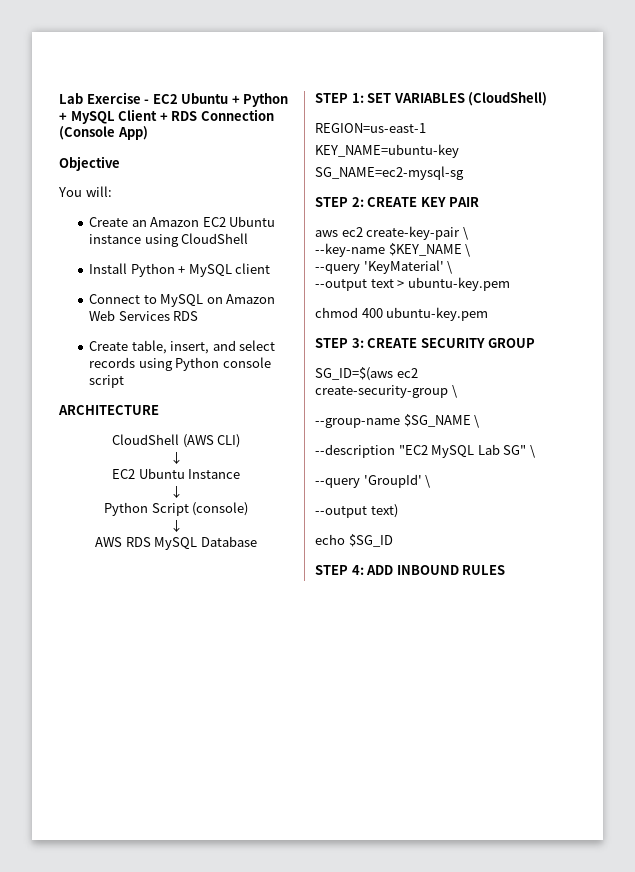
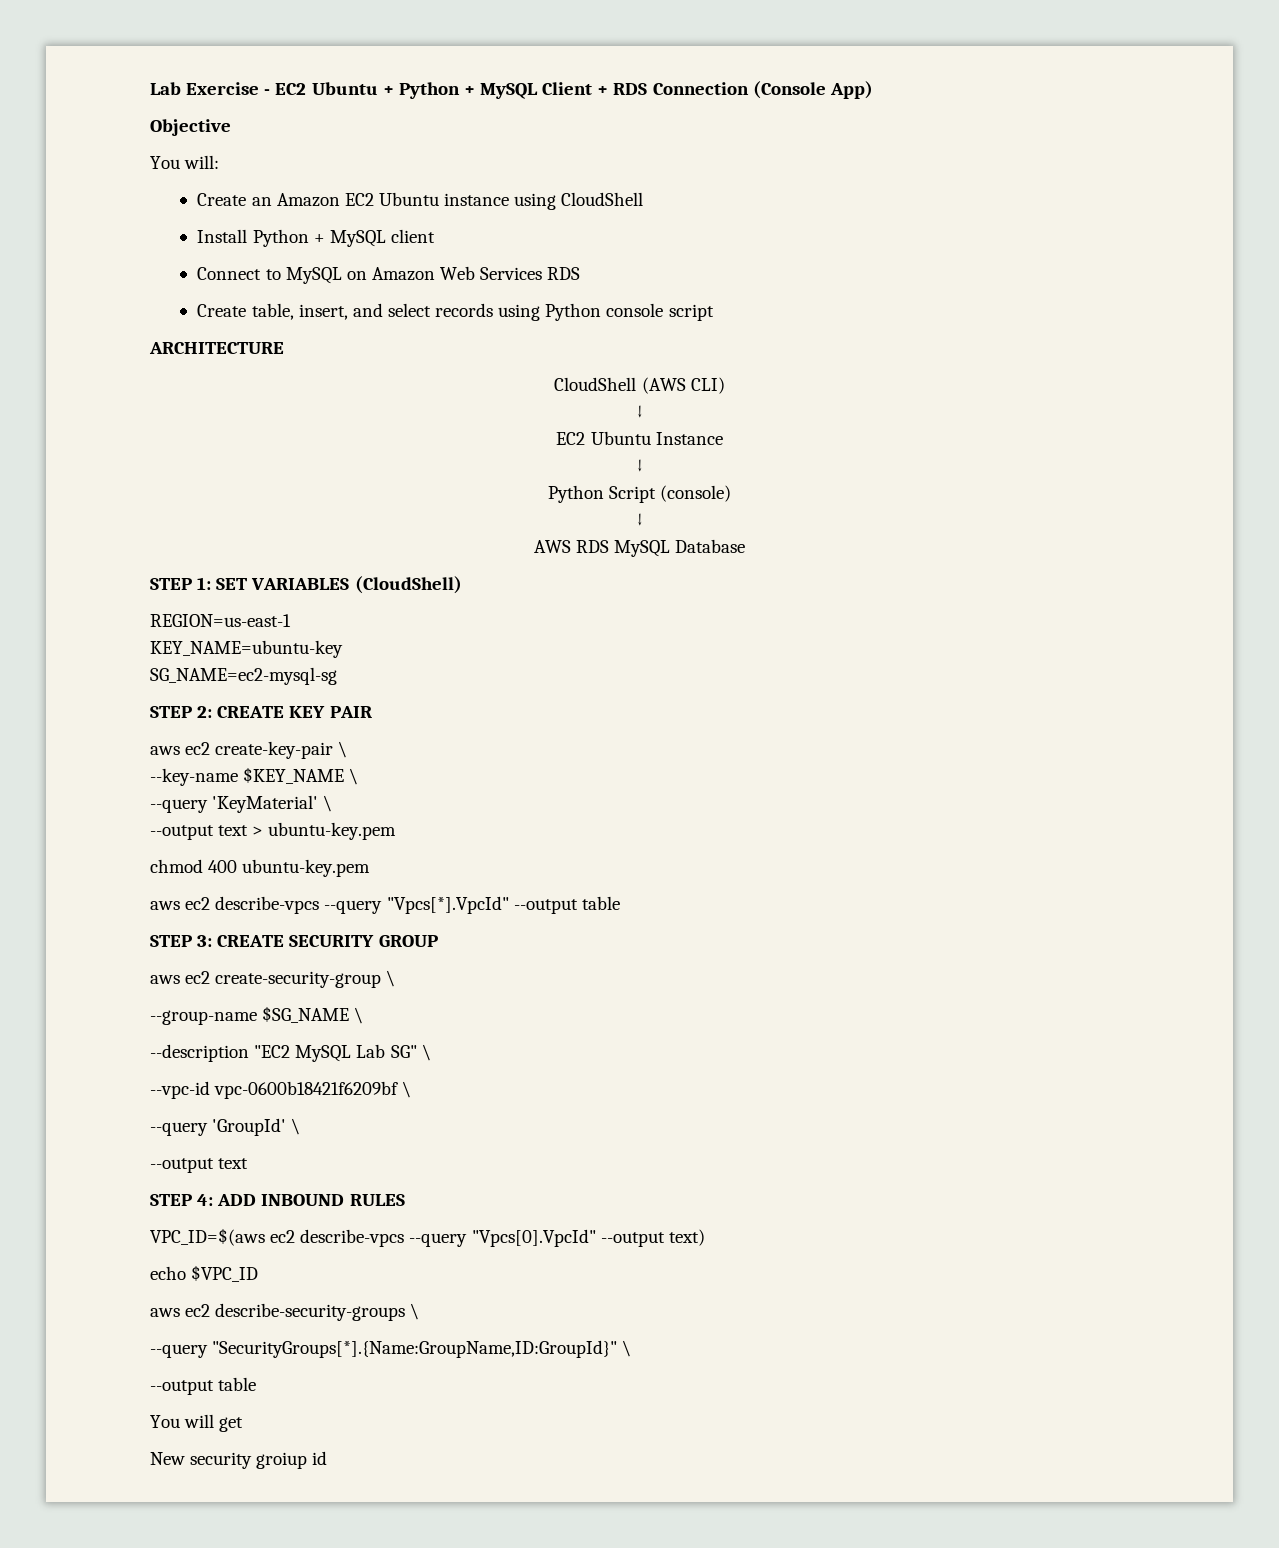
(489, 314) none -> [150,896,620,914] // aws ec2 describe-vpcs --query "Vpcs[*].VpcId" --output table
[315,367,393,381] SG_ID=$(aws -> [150,975,180,984] aws
(535, 451) none -> [150,1081,412,1099] // --vpc-id vpc-0600b18421f6209bf \
[370,504,398,518] [315,534,393,547] text) // echo $SG_ID -> [218,1158,249,1169] text
(506, 570) none -> [150,1228,705,1247] [150,1265,259,1282] [150,1303,420,1321] [150,1340,632,1358] [150,1377,257,1395] [150,1414,244,1432] [150,1451,328,1469] // VPC_ID=$(aws ec2 describe-vpcs --query "Vpcs[0].VpcId" --output text) // echo $VPC_ID // aws ec2 describe-security-groups \ // --query "SecurityGroups[*].{Name:GroupName,ID:GroupId}" \ // --output table // You will get // New security groiup id

